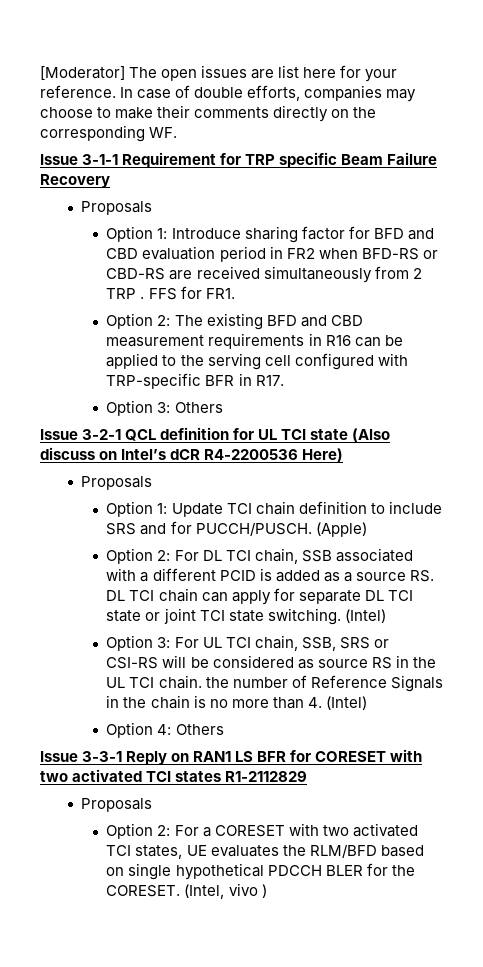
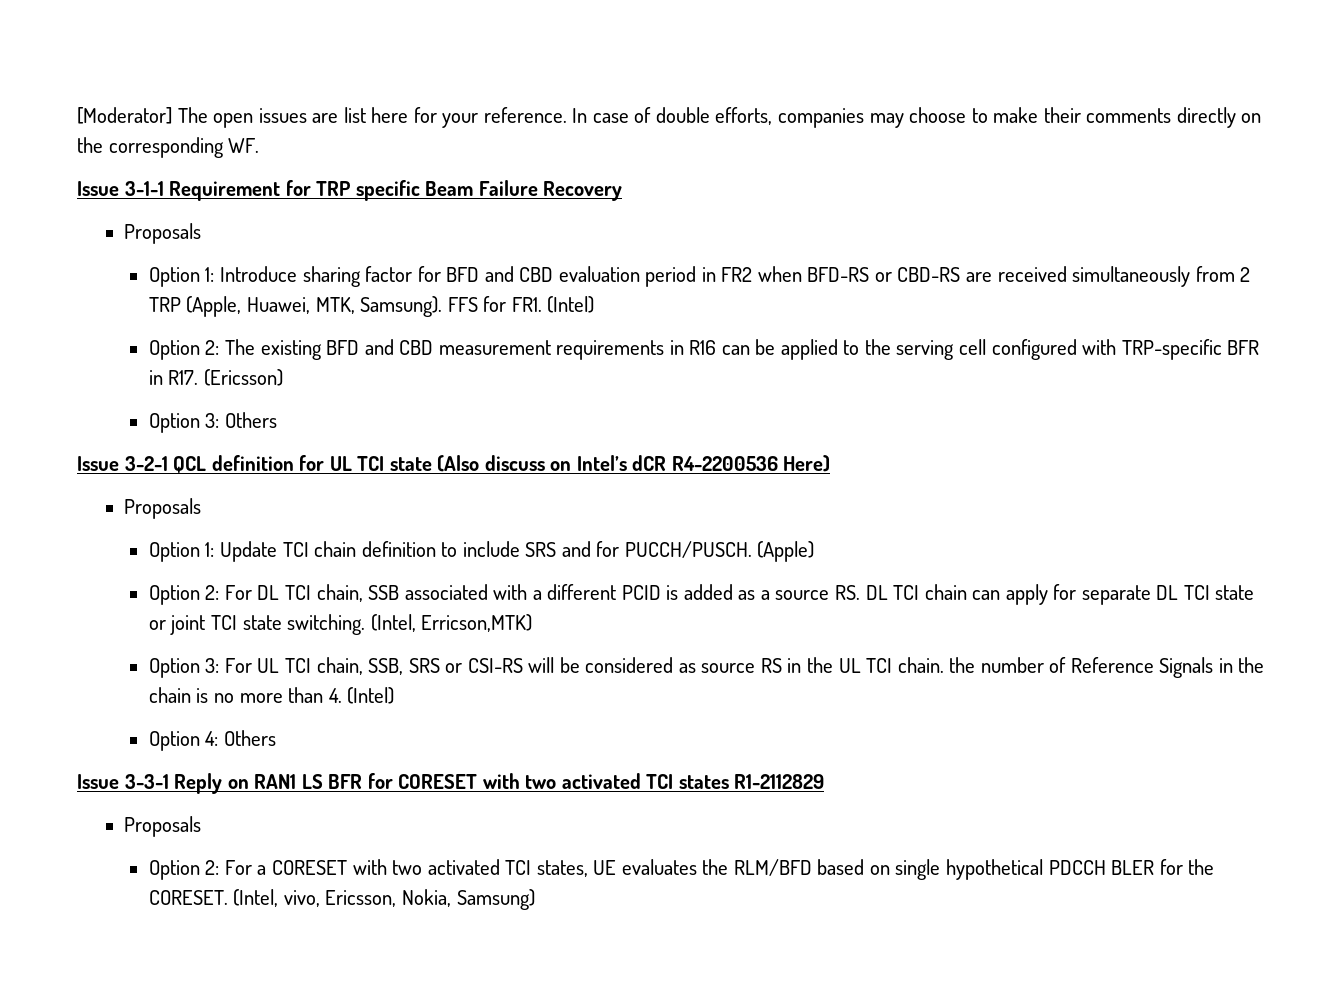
[140,297,145,299] . -> [186,296,443,317] (Apple, Huawei, MTK, Samsung).
(235, 293) none -> [547,296,595,313] (Intel)
(284, 380) none -> [203,369,283,386] (Ericsson)
[344,609,386,623] (Intel) -> [370,614,533,632] (Intel, Erricson,MTK)
[228,883,267,898] vivo ) -> [283,889,535,910] vivo, Ericsson, Nokia, Samsung)

